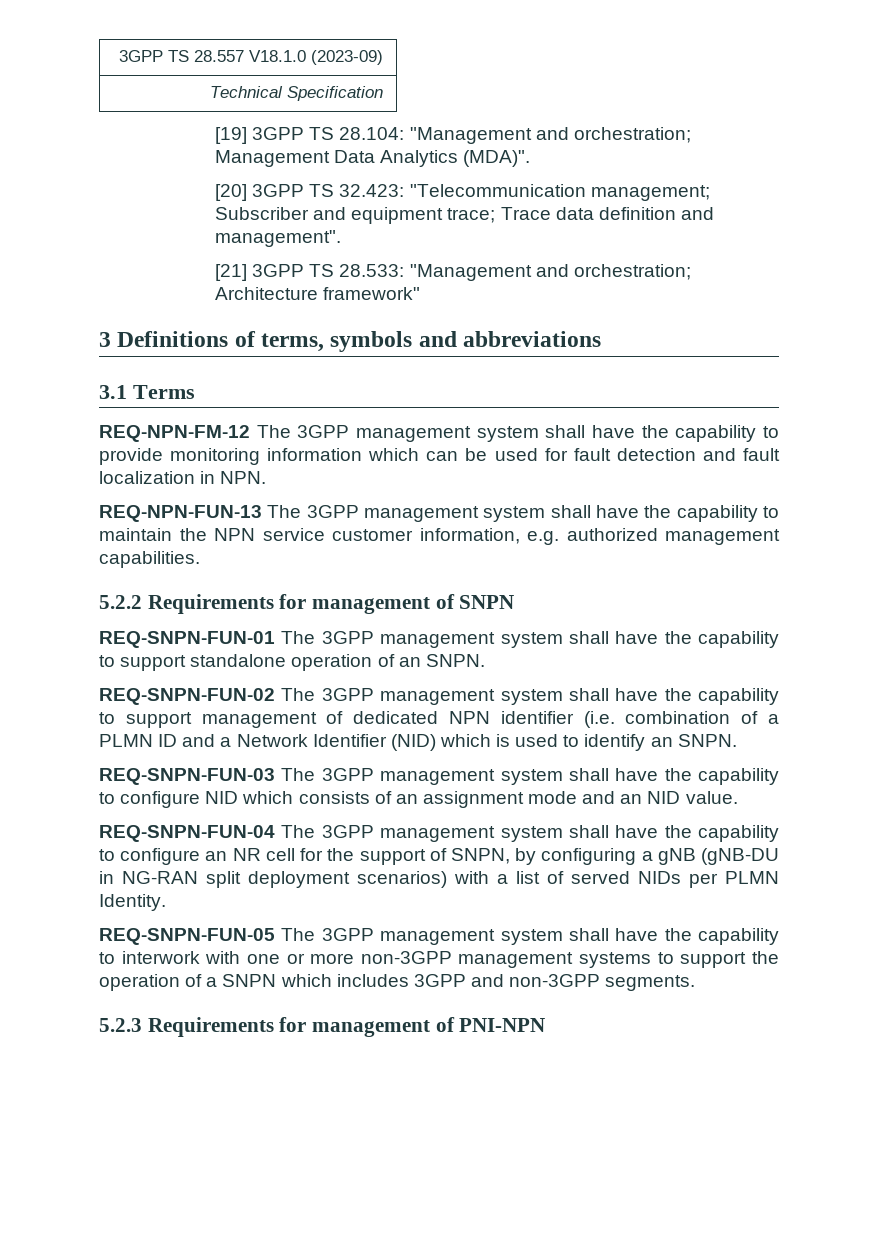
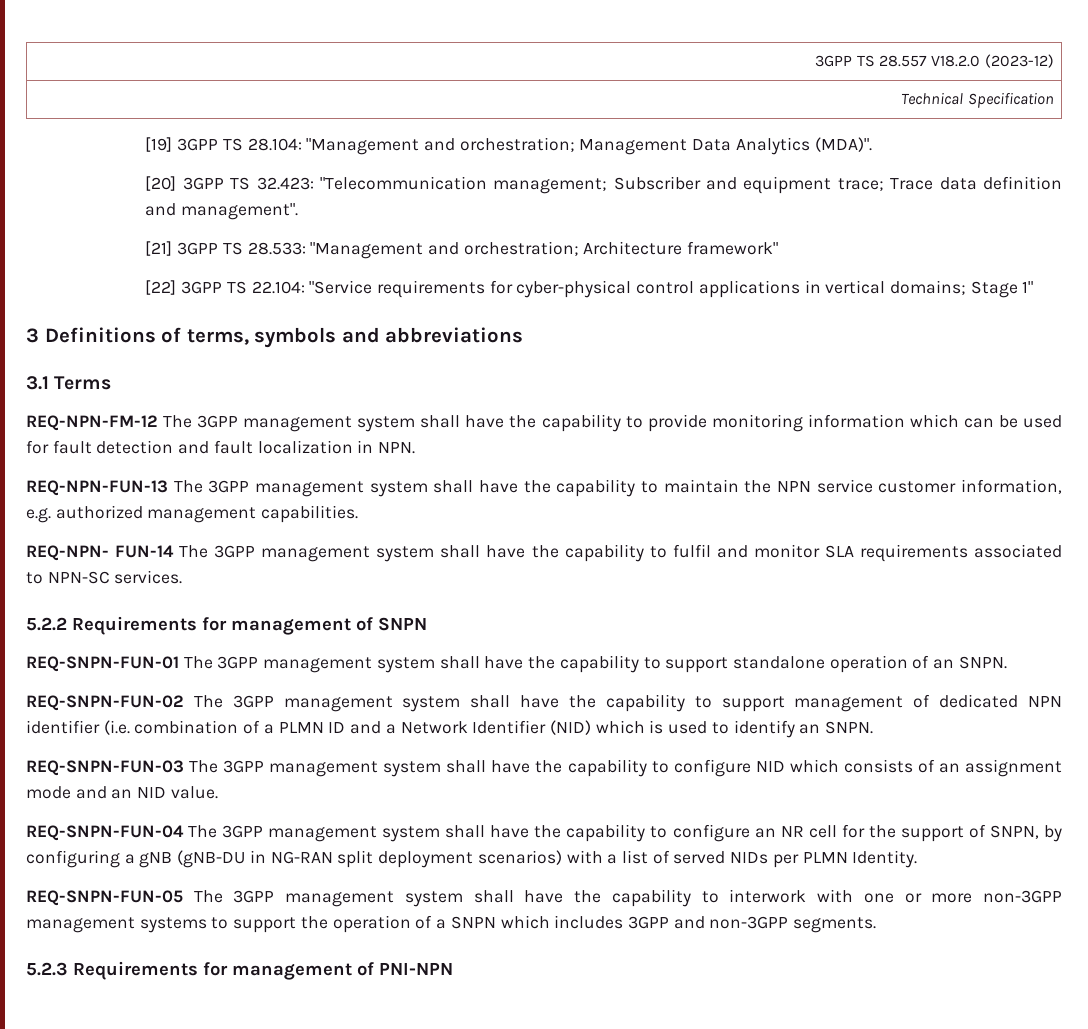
[248,50,383,65] V18.1.0 (2023-09) -> [931,54,1054,68] V18.2.0 (2023-12)
(421, 293) none -> [145,280,1034,298] // [22] 3GPP TS 22.104: "Service requirements for cyber-physical control applications in vertical domains; Stage 1"
(200, 559) none -> [26,544,1062,562] [26,570,183,584] // REQ-NPN- FUN-14 The 3GPP management system shall have the capability to fulfil and monitor SLA requirements associated to NPN-SC services.

